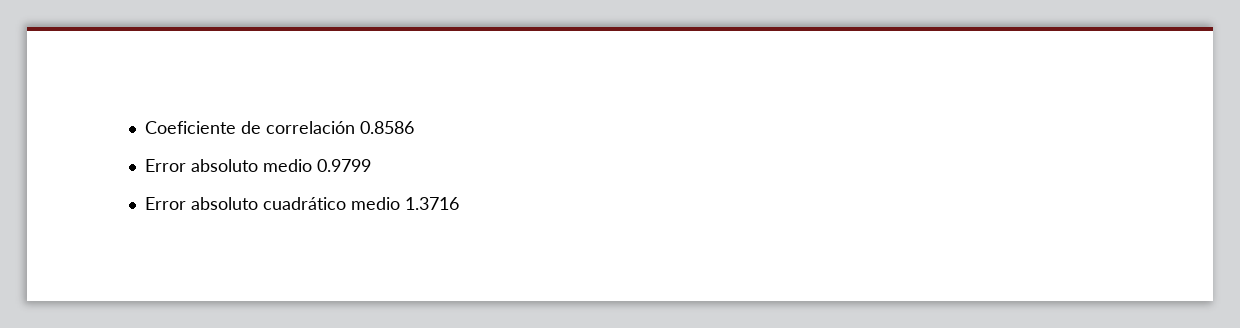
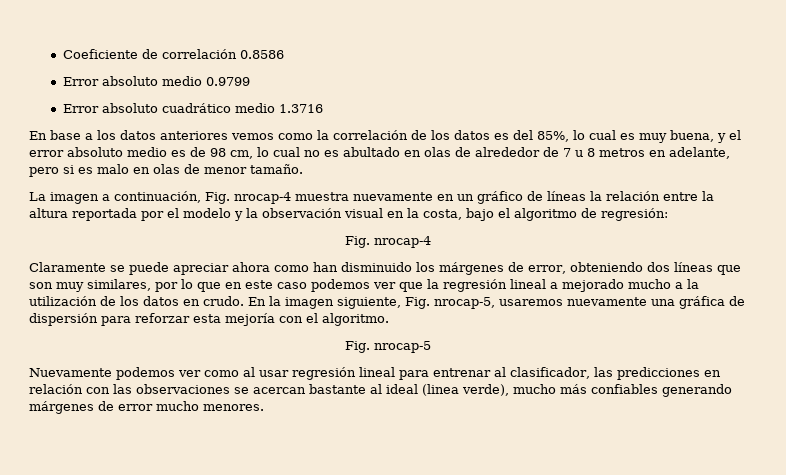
(459, 203) none -> [29,130,741,143] [29,147,730,159] [29,164,303,177] [29,191,714,204] [29,208,668,221] [345,236,431,248] [29,262,741,275] [29,279,699,292] [29,296,745,309] [29,313,389,326] [345,341,431,353] [29,367,721,380] [29,384,732,397] [29,401,264,414] // En base a los datos anteriores vemos como la correlación de los datos es del 85%, lo cual es muy buena, y el error absoluto medio es de 98 cm, lo cual no es abultado en olas de alrededor de 7 u 8 metros en adelante, pero si es malo en olas de menor tamaño. // La imagen a continuación, Fig. nrocap-4 muestra nuevamente en un gráfico de líneas la relación entre la altura reportada por el modelo y la observación visual en la costa, bajo el algoritmo de regresión: // Fig. nrocap-4 // Claramente se puede apreciar ahora como han disminuido los márgenes de error, obteniendo dos líneas que son muy similares, por lo que en este caso podemos ver que la regresión lineal a mejorado mucho a la utilización de los datos en crudo. En la imagen siguiente, Fig. nrocap-5, usaremos nuevamente una gráfica de dispersión para reforzar esta mejoría con el algoritmo. // Fig. nrocap-5 // Nuevamente podemos ver como al usar regresión lineal para entrenar al clasificador, las predicciones en relación con las observaciones se acercan bastante al ideal (linea verde), mucho más confiables generando márgenes de error mucho menores.

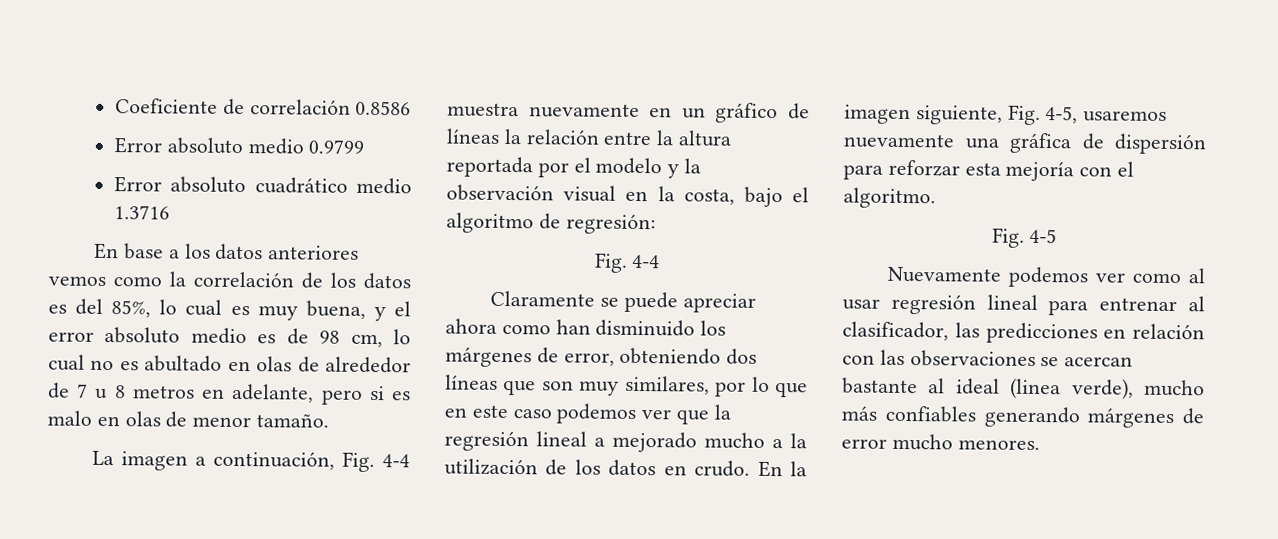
[234,192,291,204] nrocap-4 -> [382,454,410,468] 4-4
[374,236,431,248] nrocap-4 -> [632,254,661,269] 4-4
[434,297,495,309] nrocap-5, -> [1045,106,1079,124] 4-5,
[374,341,431,353] nrocap-5 -> [1029,228,1058,244] 4-5

